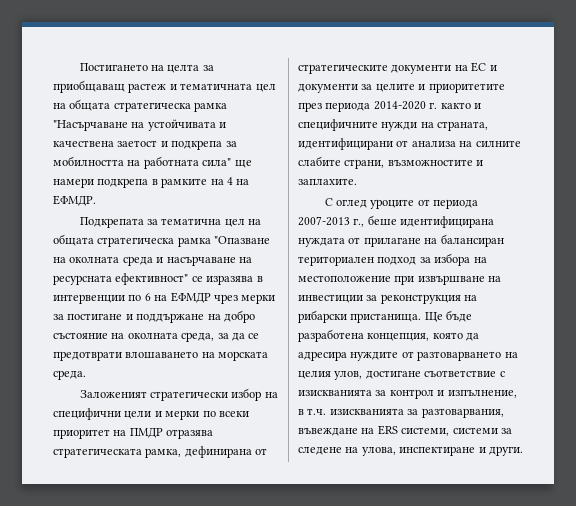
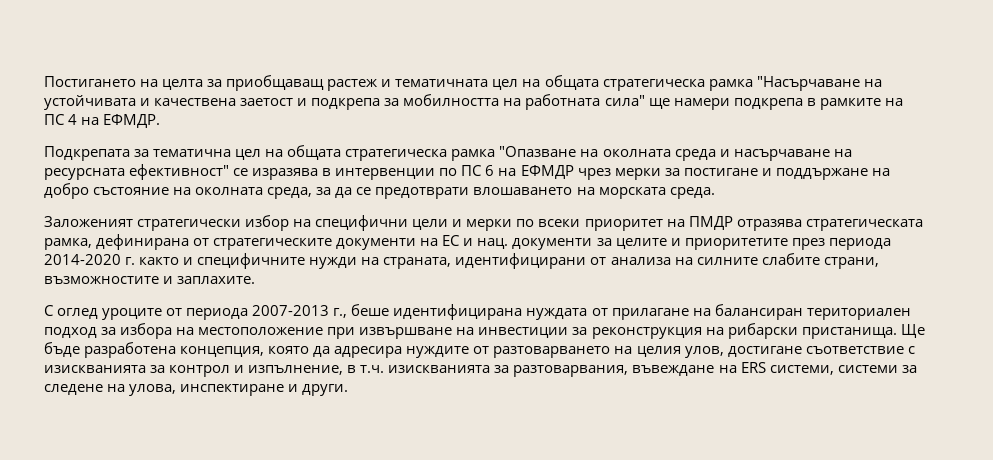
(224, 182) none -> [44,114,65,125] ПС
(142, 298) none -> [461,165,483,176] ПС
(497, 68) none -> [477,238,509,249] нац.

